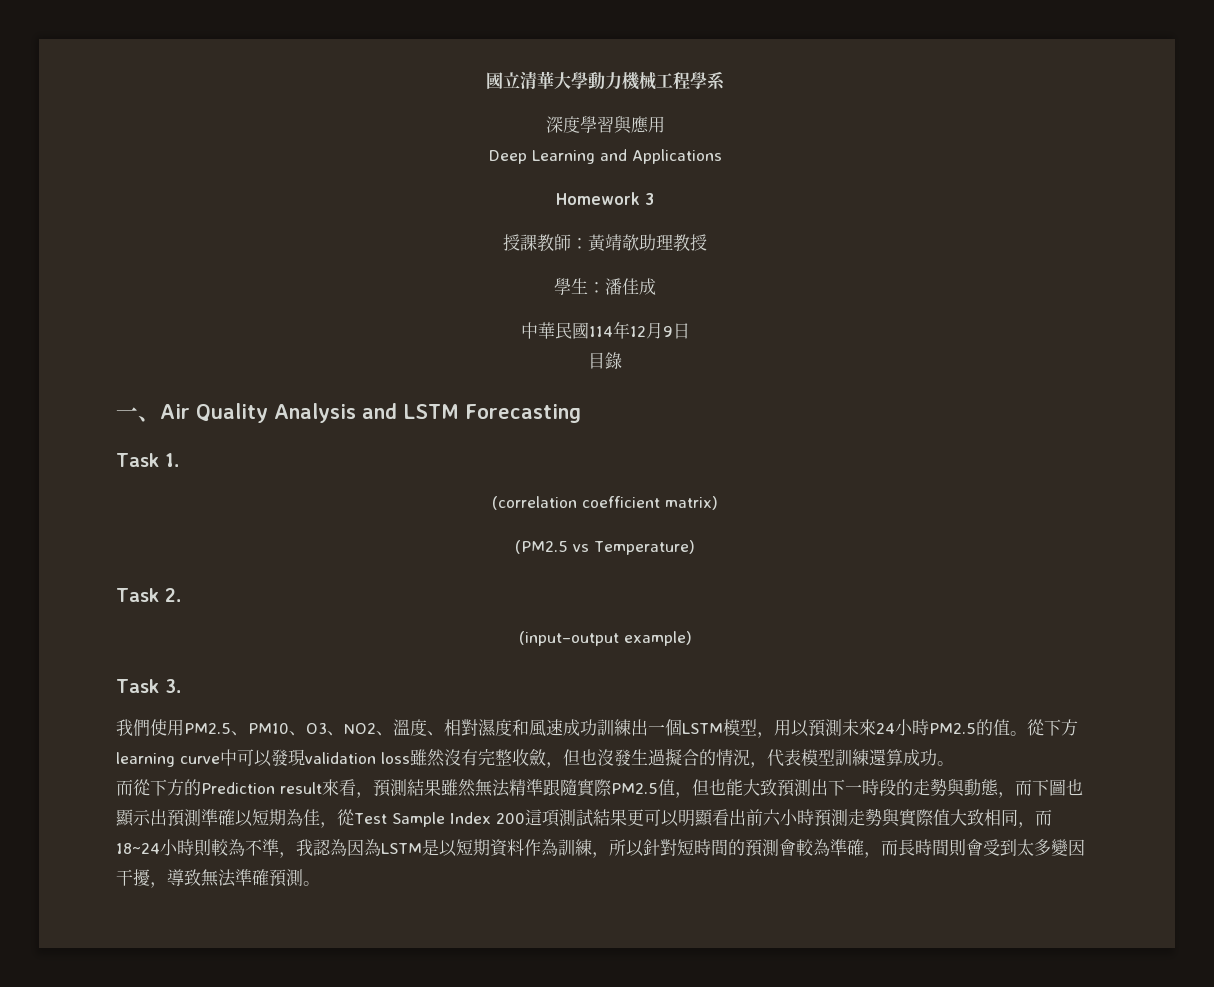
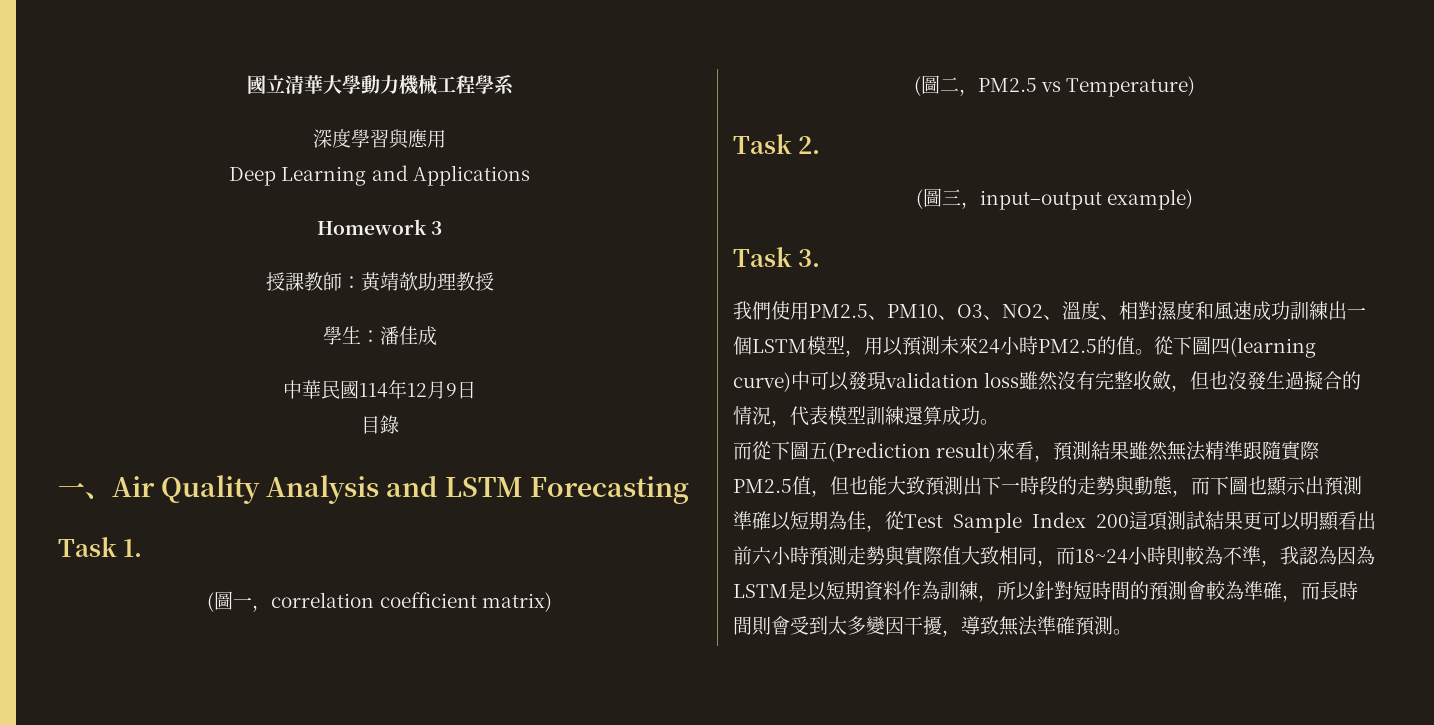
[492,496,577,510] (correlation -> [207,591,375,612] (圖一，correlation
[515,540,569,554] (PM2.5 -> [913,75,1037,96] (圖二，PM2.5
[518,631,619,646] (input–output -> [915,188,1102,210] (圖三，input–output
[1061,719,1078,736] [116,752,220,767] 方learning curve -> [1192,336,1316,358] [733,372,791,392] 圖四(learning curve)
[167,779,322,796] 方的Prediction result -> [790,441,997,462] 圖五(Prediction result)

